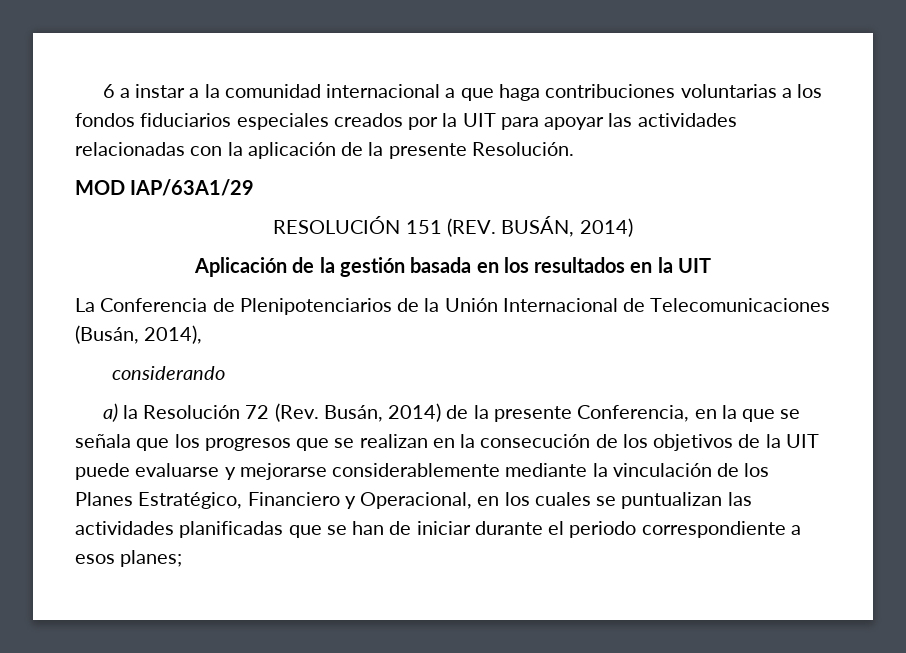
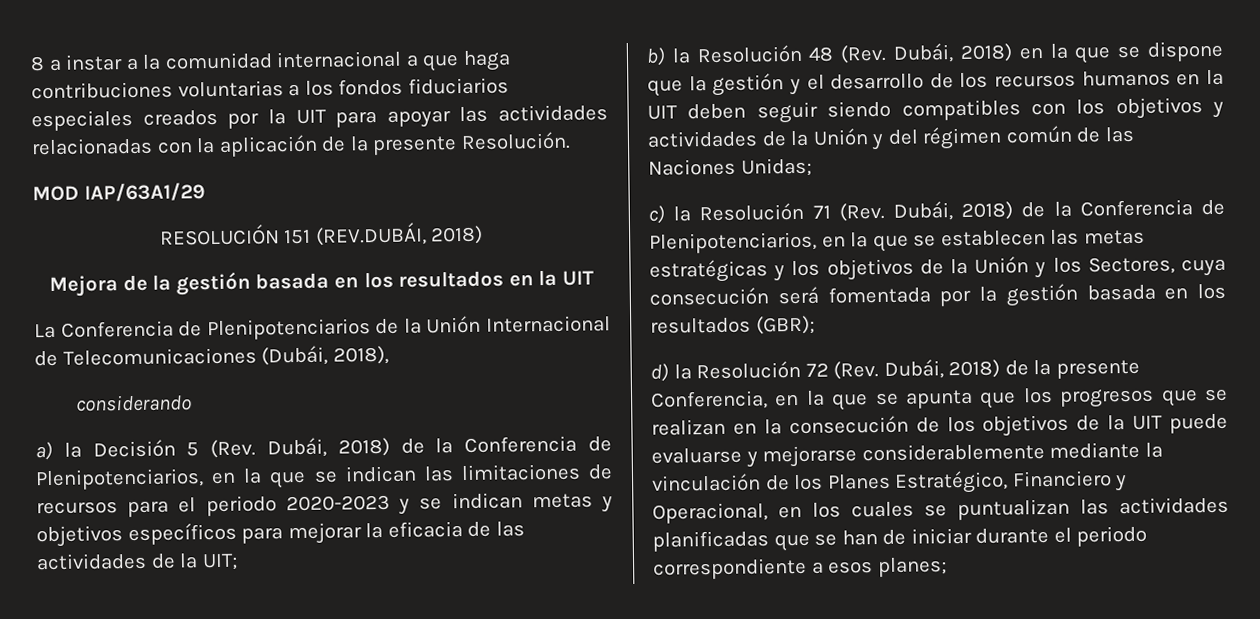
[102,84,115,98] 6 -> [30,56,45,72] 8
[447,216,633,237] [194,257,288,277] (REV. BUSÁN, 2014) // Aplicación -> [314,222,484,246] [49,275,119,297] (REV.DUBÁI, 2018) // Mejora
[75,325,203,344] (Busán, 2014), -> [261,345,389,366] (Dubái, 2018),
(138, 412) none -> [92,435,612,459] [35,463,613,491] [36,492,613,518] [36,521,525,548] [36,552,238,571] [646,40,1224,66] [647,69,1224,97] [647,97,1224,124] [647,125,1135,151] [648,157,812,177] [648,199,1225,224] [649,229,1145,254] [649,256,1226,283] [649,283,1226,307] [650,315,815,335] [650,363,692,382] Decisión 5 (Rev. Dubái, 2018) de la Conferencia de Plenipotenciarios, en la que se indican las limitaciones de recursos para el periodo 2020-2023 y se indican metas y objetivos específicos para mejorar la eficacia de las actividades de la UIT; // b) la Resolución 48 (Rev. Dubái, 2018) en la que se dispone que la gestión y el desarrollo de los recursos humanos en la UIT deben seguir siendo compatibles con los objetivos y actividades de la Unión y del régimen común de las Naciones Unidas; // c) la Resolución 71 (Rev. Dubái, 2018) de la Conferencia de Plenipotenciarios, en la que se establecen las metas estratégicas y los objetivos de la Unión y los Sectores, cuya consecución será fomentada por la gestión basada en los resultados (GBR); // d) la
[323,403,442,422] Busán, 2014) -> [883,359,1001,379] Dubái, 2018)
[75,434,131,448] señala -> [905,389,973,409] apunta

